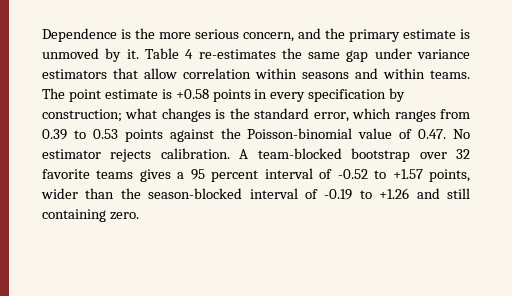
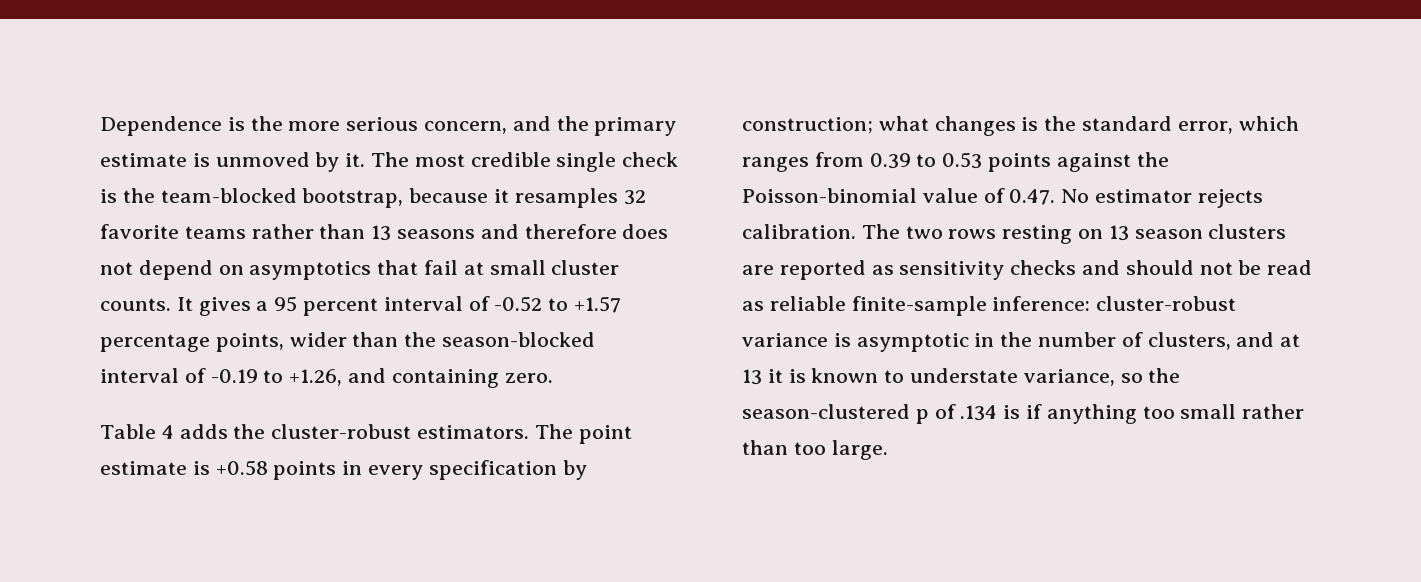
[144,48,471,62] [42,68,470,79] Table 4 re-estimates the same gap under variance estimators that allow correlation within seasons and within teams. -> [371,152,679,172] [100,188,646,208] [100,224,669,241] [100,260,620,280] [100,296,622,316] [100,332,596,352] [100,368,553,388] [100,424,530,439] The most credible single check is the team-blocked bootstrap, because it resamples 32 favorite teams rather than 13 seasons and therefore does not depend on asymptotics that fail at small cluster counts. It gives a 95 percent interval of -0.52 to +1.57 percentage points, wider than the season-blocked interval of -0.19 to +1.26, and containing zero. // Table 4 adds the cluster-robust estimators.
[239,148,470,162] [42,168,470,182] [41,188,470,200] [42,209,139,222] A team-blocked bootstrap over 32 favorite teams gives a 95 percent interval of -0.52 to +1.57 points, wider than the season-blocked interval of -0.19 to +1.26 and still containing zero. -> [861,224,1287,244] [742,260,1313,280] [742,296,1237,316] [742,332,1301,352] [742,368,1181,386] [742,404,1305,424] [742,440,888,460] The two rows resting on 13 season clusters are reported as sensitivity checks and should not be read as reliable finite-sample inference: cluster-robust variance is asymptotic in the number of clusters, and at 13 it is known to understate variance, so the season-clustered p of .134 is if anything too small rather than too large.

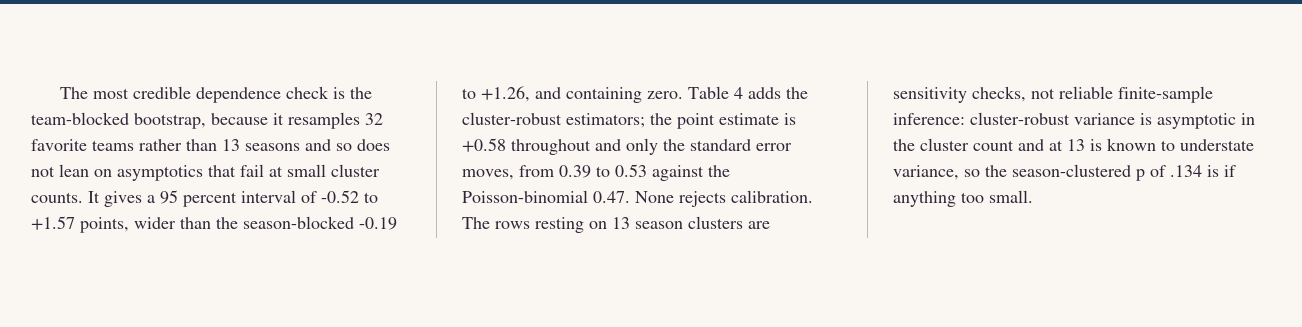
[100,116,677,136] [100,152,366,172] Dependence is the more serious concern, and the primary estimate is unmoved by it. -> (60, 93) none
[556,152,617,172] single -> [196,87,282,103] dependence
[524,224,617,239] therefore -> [336,143,352,151] so
[138,260,213,280] depend -> [59,164,89,177] lean
[100,334,210,352] percentage -> (75, 223) none
[100,368,206,383] interval of -> (354, 222) none
(553, 378) // -> (683, 95) none
[417,424,573,439] estimators. The -> [566,113,672,128] estimators; the
[273,460,587,480] [742,116,1299,136] [742,157,809,172] points in every specification by construction; what changes is the standard error, which ranges -> [511,138,792,155] [462,169,514,180] throughout and only the standard error moves,
[988,153,1052,172] points -> (647, 170) none
[922,188,1193,205] value of 0.47. No estimator -> [593,191,674,203] 0.47. None
[905,226,943,239] two -> (490, 223) none
[779,260,1313,280] [742,301,764,311] reported as sensitivity checks and should not be read as -> [893,86,1055,103] sensitivity checks, not
[1038,332,1231,350] number of clusters, -> [920,138,1014,151] cluster count
[767,369,783,383] it -> (1085, 145) none
[1180,404,1305,419] [742,440,888,460] small rather than too large. -> [989,190,1033,203] small.

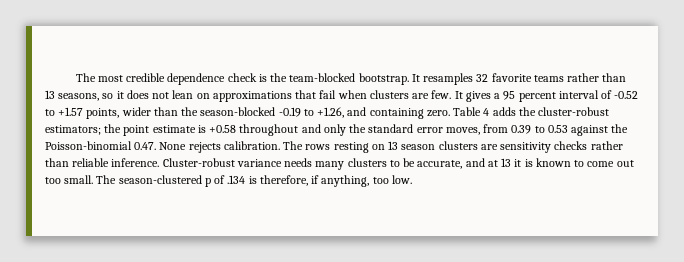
[134,113,284,129] bootstrap, because it -> [358,73,420,85] bootstrap. It
[245,139,352,151] seasons and so -> [58,91,124,101] seasons, so it
[117,165,203,181] asymptotics -> [212,91,292,102] approximations
[269,164,380,177] [31,192,83,203] at small cluster counts. -> [337,90,452,99] when clusters are few.
[972,86,1213,103] [893,112,1255,129] [893,138,1014,151] checks, not reliable finite-sample inference: cluster-robust variance is asymptotic in the cluster count -> [554,141,623,150] [45,158,463,170] checks rather than reliable inference. Cluster-robust variance needs many clusters to be accurate,
(1085, 145) none -> [514,159,522,167] it
[1180,139,1254,151] [893,165,1007,180] understate variance, so the -> [587,160,634,167] [45,175,117,184] come out too small. The
[1224,165,1236,177] [893,190,1033,207] if anything too small. -> [259,175,412,187] therefore, if anything, too low.

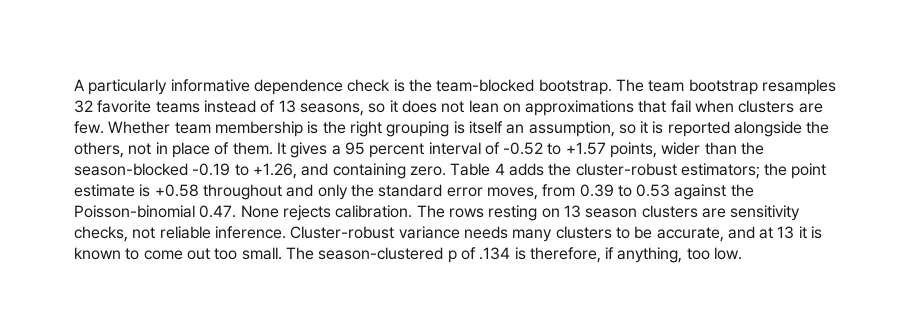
[75,73,166,82] The most credible -> [74,79,250,95] A particularly informative
[411,74,420,82] It -> [615,79,758,95] The team bootstrap
[567,73,627,82] rather than -> [203,100,276,113] instead of
(452, 94) none -> [108,121,830,137] [74,142,273,158] Whether team membership is the right grouping is itself an assumption, so it is reported alongside the others, not in place of them.
[554,141,623,150] [45,158,69,167] checks rather than -> [74,226,156,242] checks, not

